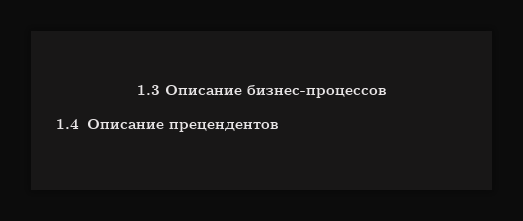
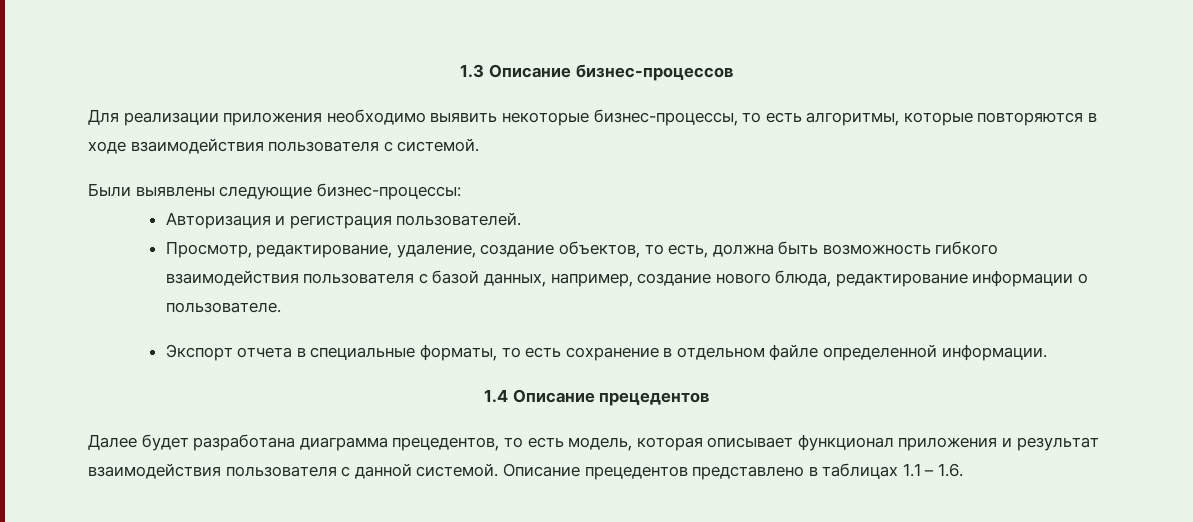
[56,119,279,132] 1.4 Описание прецендентов -> [88,109,1098,126] [88,138,480,154] [88,183,461,200] [165,212,522,229] [165,241,999,258] [165,270,1089,287] [165,302,281,313] [165,344,1047,361] [483,389,710,406] [88,434,1099,451] [88,463,964,480] Для реализации приложения необходимо выявить некоторые бизнес-процессы, то есть алгоритмы, которые повторяются в ходе взаимодействия пользователя с системой. // Были выявлены следующие бизнес-процессы: // Авторизация и регистрация пользователей. // Просмотр, редактирование, удаление, создание объектов, то есть, должна быть возможность гибкого взаимодействия пользователя с базой данных, например, создание нового блюда, редактирование информации о пользователе. // Экспорт отчета в специальные форматы, то есть сохранение в отдельном файле определенной информации. // 1.4 Описание прецедентов // Далее будет разработана диаграмма прецедентов, то есть модель, которая описывает функционал приложения и результат взаимодействия пользователя с данной системой. Описание прецедентов представлено в таблицах 1.1 – 1.6.

